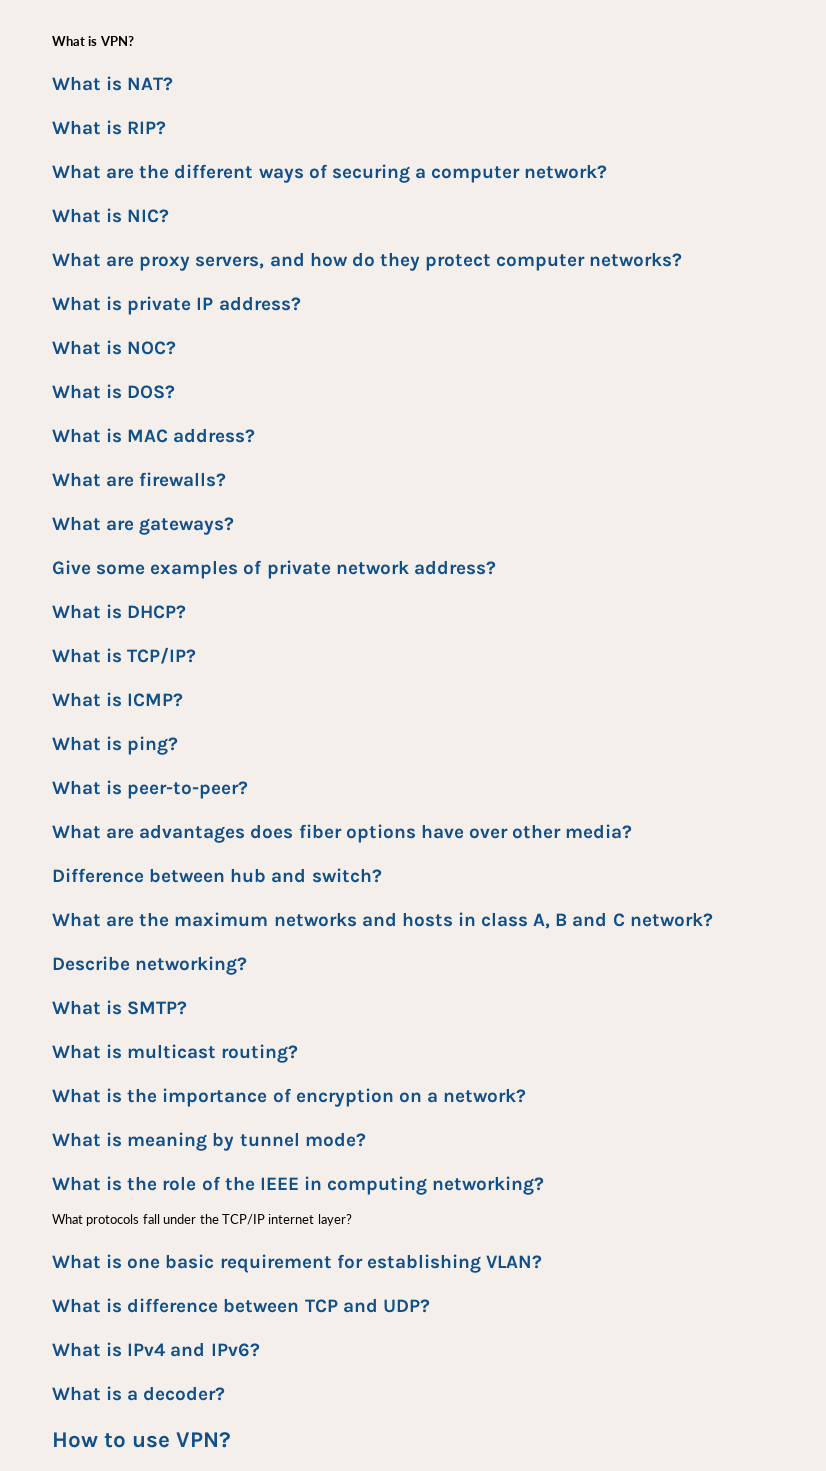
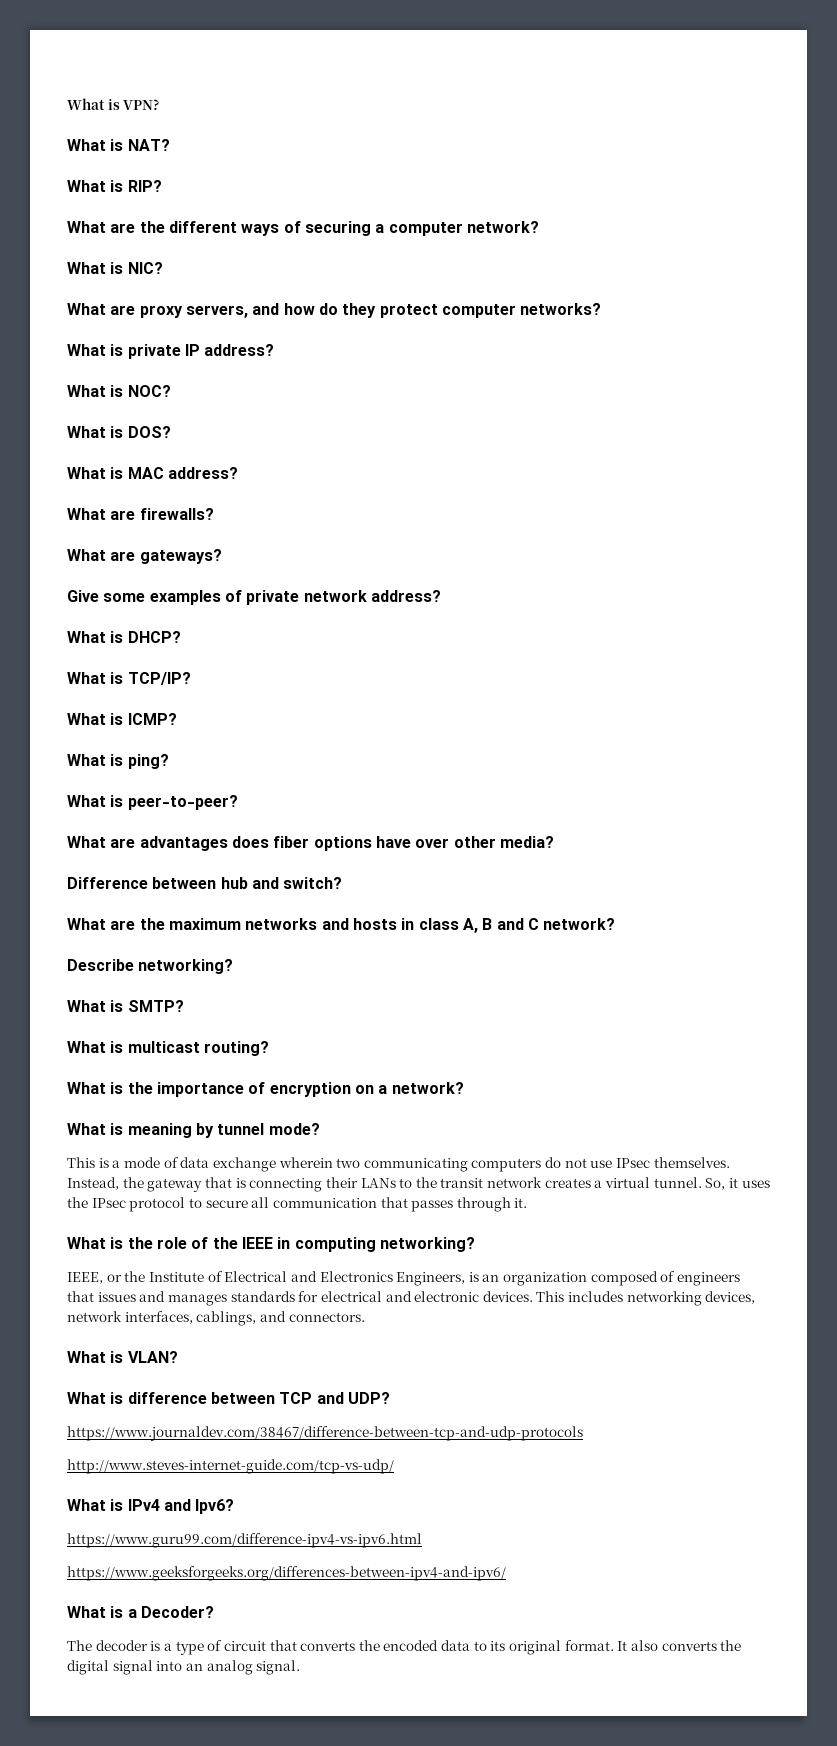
(366, 1139) none -> [67,1157,730,1172] [67,1177,770,1192] [67,1197,528,1212] // This is a mode of data exchange wherein two communicating computers do not use IPsec themselves. Instead, the gateway that is connecting their LANs to the transit network creates a virtual tunnel. So, it uses the IPsec protocol to secure all communication that passes through it.
[52,1214,352,1226] [52,1254,481,1273] What protocols fall under the TCP/IP internet layer? // What is one basic requirement for establishing -> [67,1271,741,1286] [67,1291,756,1306] [67,1311,365,1326] [67,1351,124,1363] IEEE, or the Institute of Electrical and Electronics Engineers, is an organization composed of engineers that issues and manages standards for electrical and electronic devices. This includes networking devices, network interfaces, cablings, and connectors. // What is
(430, 1306) none -> [67,1426,583,1441] [67,1459,394,1474] // https://www.journaldev.com/38467/difference-between-tcp-and-udp-protocols // http://www.steves-internet-guide.com/tcp-vs-udp/
[210,1343,260,1357] IPv6? -> [195,1499,235,1514] [67,1533,422,1548] [67,1566,506,1581] Ipv6? // https://www.guru99.com/difference-ipv4-vs-ipv6.html // https://www.geeksforgeeks.org/differences-between-ipv4-and-ipv6/
[143,1386,226,1401] [52,1432,232,1448] decoder? // How to use VPN? -> [140,1606,214,1618] [67,1640,742,1655] [67,1660,301,1675] Decoder? // The decoder is a type of circuit that converts the encoded data to its original format. It also converts the digital signal into an analog signal.

